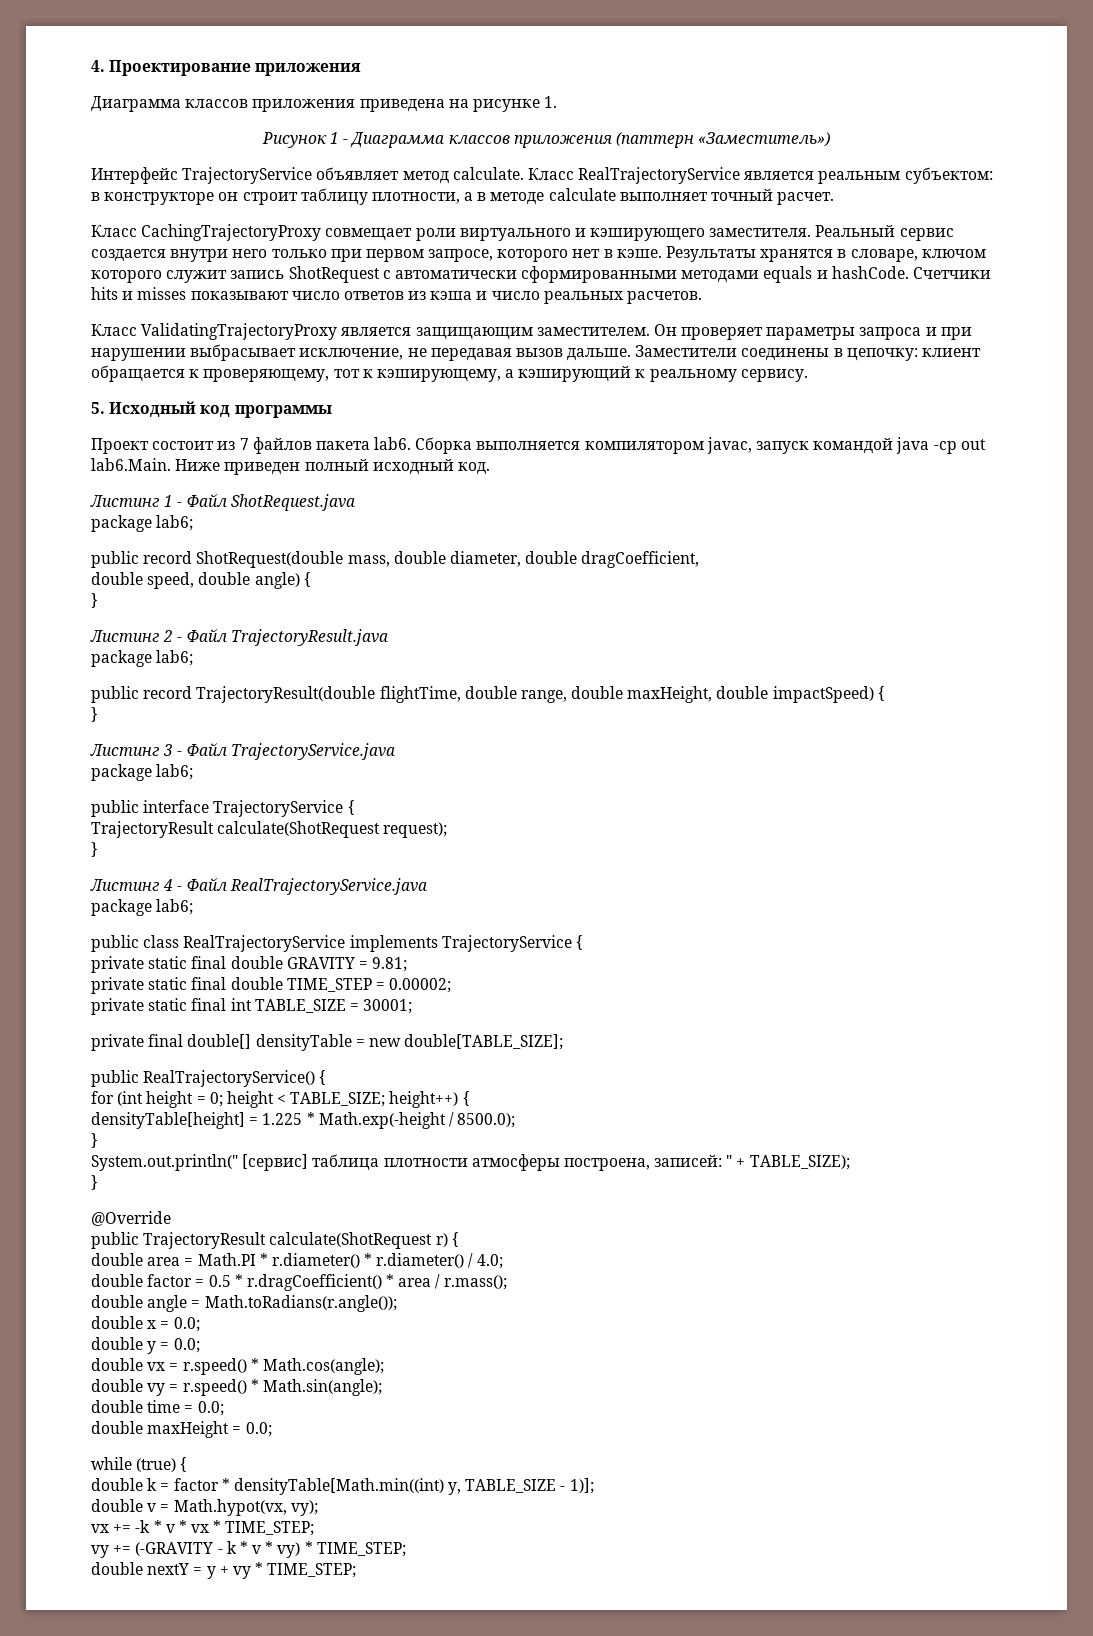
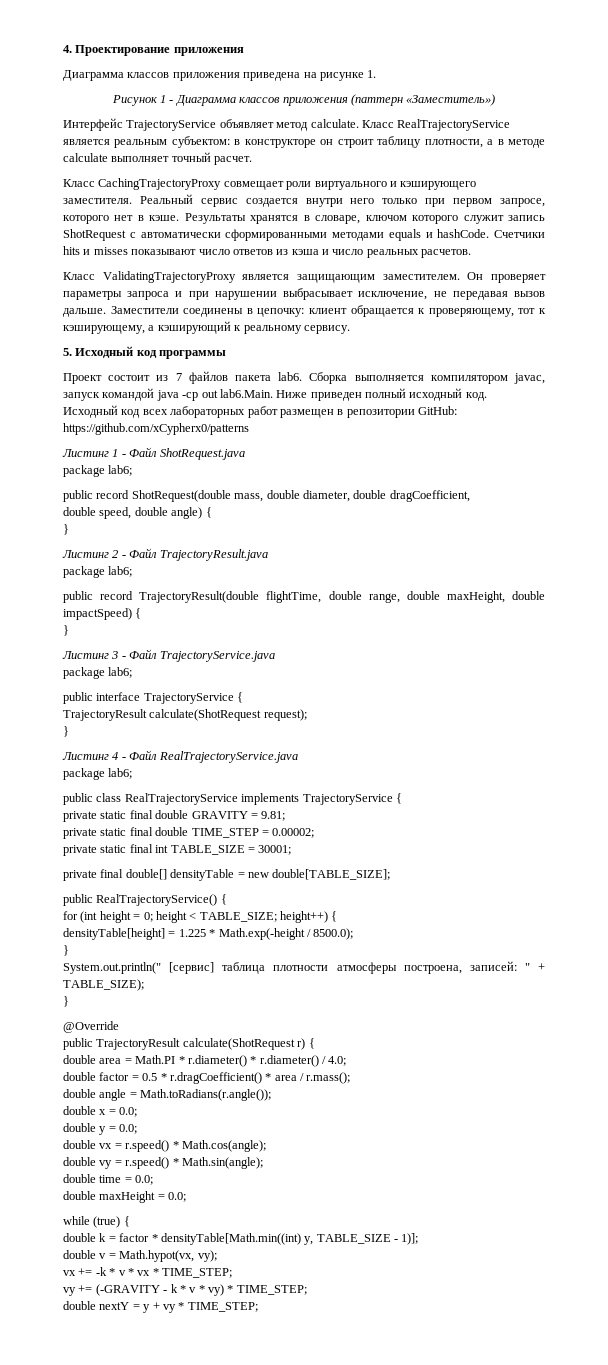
(490, 468) none -> [63,405,457,418] [63,423,249,435] Исходный код всех лабораторных работ размещен в репозитории GitHub: https://github.com/xCypherx0/patterns

